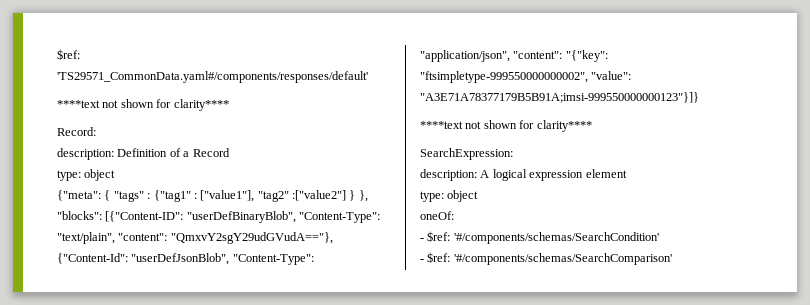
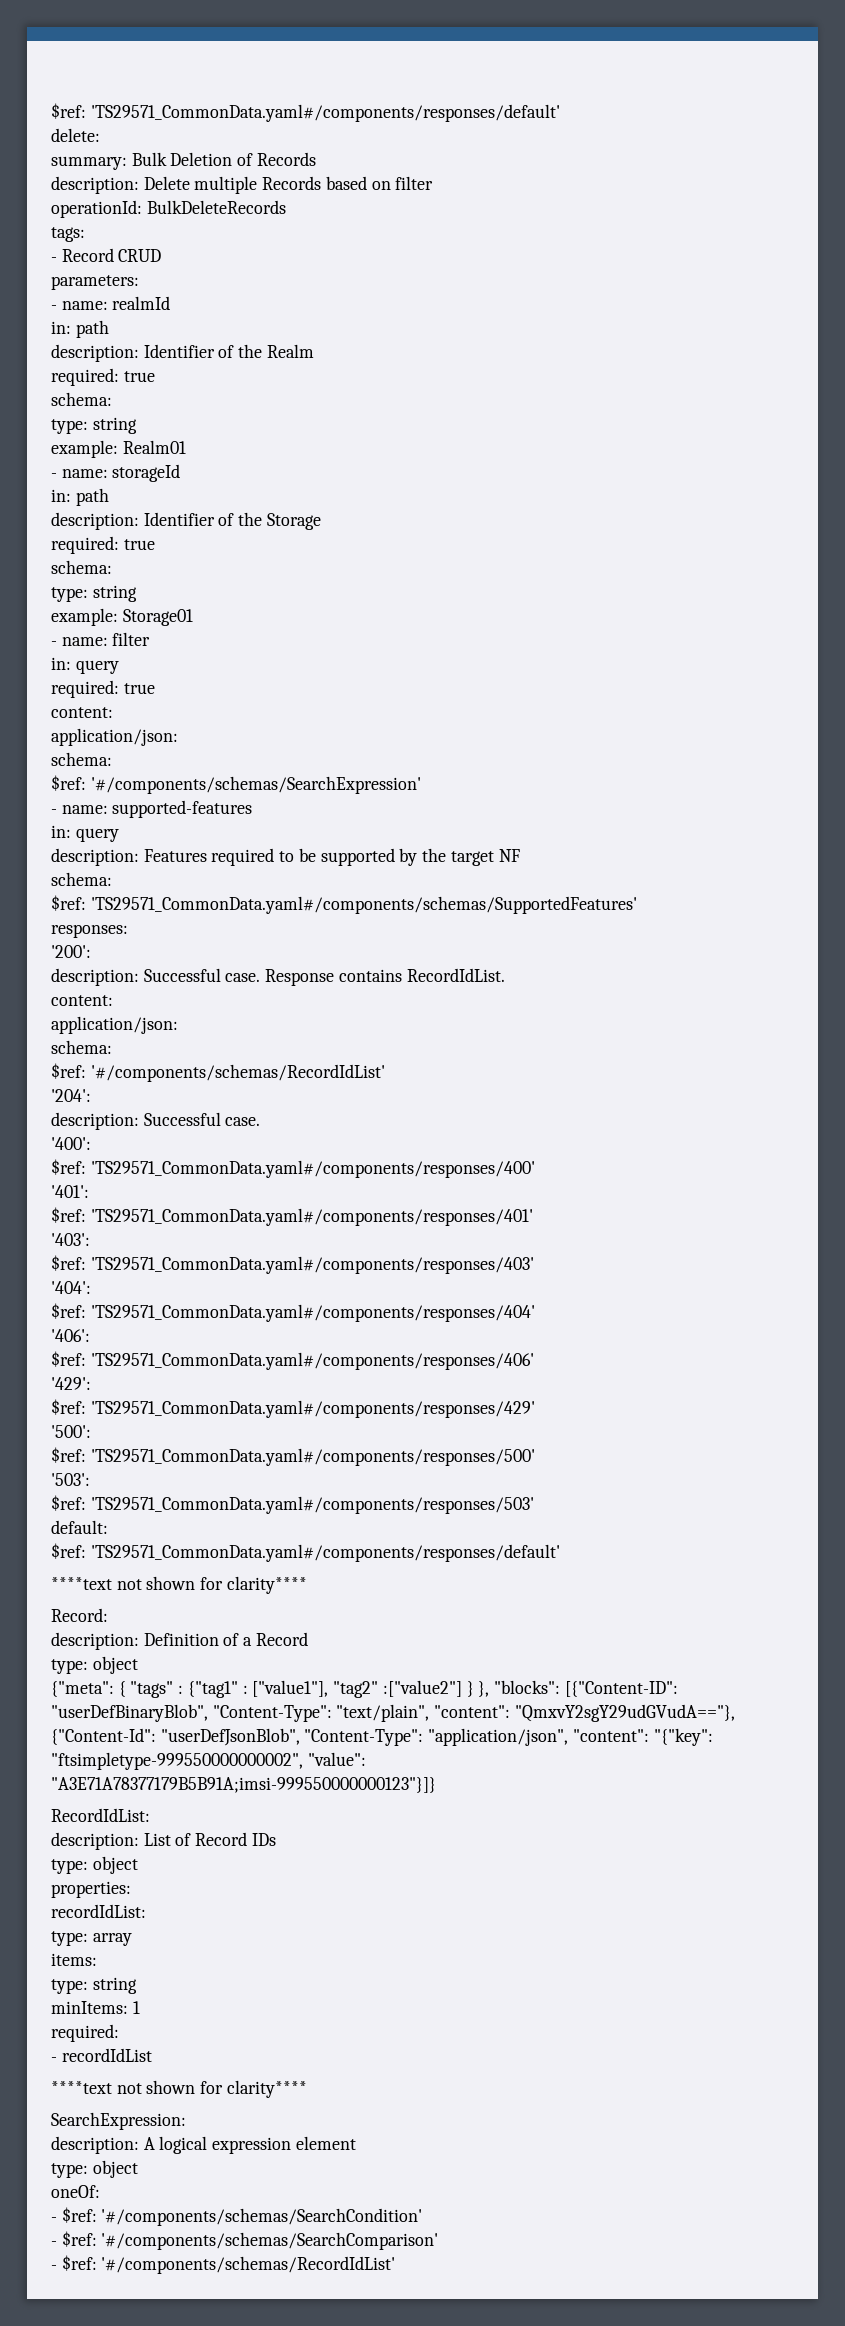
[57,49,80,60] [57,71,368,83] $ref: 'TS29571_CommonData.yaml#/components/responses/default' -> [51,103,560,122] [51,128,100,142] [51,152,316,170] [51,176,434,194] [51,200,286,218] [51,227,85,242] [51,248,162,262] [51,275,139,290] [51,296,171,310] [51,320,109,338] [51,344,314,362] [51,368,155,386] [51,392,112,406] [51,417,137,434] [51,440,186,458] [51,464,181,482] [51,488,109,506] [51,512,321,530] [51,536,155,554] [51,560,112,574] [51,585,137,602] [51,608,193,626] [51,632,151,646] [51,657,119,674] [51,680,155,698] [51,707,113,718] [51,728,178,746] [51,752,112,766] [51,775,421,794] [51,800,253,818] [51,825,119,842] [51,848,520,866] [51,872,112,886] [51,895,637,914] [51,924,128,938] [51,945,91,958] [51,968,505,986] [51,995,113,1006] [51,1016,178,1034] [51,1040,112,1054] [51,1063,385,1082] [51,1089,91,1102] [51,1112,261,1130] [51,1137,91,1150] [51,1159,535,1178] [51,1185,89,1198] [51,1207,533,1226] [51,1233,90,1246] [51,1255,534,1274] [51,1281,91,1294] [51,1303,535,1322] [51,1329,90,1342] [51,1351,534,1370] [51,1377,91,1390] [51,1399,535,1418] [51,1425,91,1438] [51,1447,535,1466] [51,1473,90,1486] [51,1495,534,1514] [51,1520,108,1534] [51,1543,560,1562] $ref: 'TS29571_CommonData.yaml#/components/responses/default' // delete: // summary: Bulk Deletion of Records // description: Delete multiple Records based on filter // operationId: BulkDeleteRecords // tags: // - Record CRUD // parameters: // - name: realmId // in: path // description: Identifier of the Realm // required: true // schema: // type: string // example: Realm01 // - name: storageId // in: path // description: Identifier of the Storage // required: true // schema: // type: string // example: Storage01 // - name: filter // in: query // required: true // content: // application/json: // schema: // $ref: '#/components/schemas/SearchExpression' // - name: supported-features // in: query // description: Features required to be supported by the target NF // schema: // $ref: 'TS29571_CommonData.yaml#/components/schemas/SupportedFeatures' // responses: // '200': // description: Successful case. Response contains RecordIdList. // content: // application/json: // schema: // $ref: '#/components/schemas/RecordIdList' // '204': // description: Successful case. // '400': // $ref: 'TS29571_CommonData.yaml#/components/responses/400' // '401': // $ref: 'TS29571_CommonData.yaml#/components/responses/401' // '403': // $ref: 'TS29571_CommonData.yaml#/components/responses/403' // '404': // $ref: 'TS29571_CommonData.yaml#/components/responses/404' // '406': // $ref: 'TS29571_CommonData.yaml#/components/responses/406' // '429': // $ref: 'TS29571_CommonData.yaml#/components/responses/429' // '500': // $ref: 'TS29571_CommonData.yaml#/components/responses/500' // '503': // $ref: 'TS29571_CommonData.yaml#/components/responses/503' // default: // $ref: 'TS29571_CommonData.yaml#/components/responses/default'
(699, 97) none -> [51,1808,150,1822] [51,1832,276,1850] [51,1856,138,1874] [51,1881,131,1898] [51,1904,146,1918] [51,1931,132,1946] [51,1953,97,1966] [51,1977,137,1994] [51,2001,140,2014] [51,2024,119,2042] [51,2048,152,2062] // RecordIdList: // description: List of Record IDs // type: object // properties: // recordIdList: // type: array // items: // type: string // minItems: 1 // required: // - recordIdList
(672, 259) none -> [51,2255,396,2274] // - $ref: '#/components/schemas/RecordIdList'

